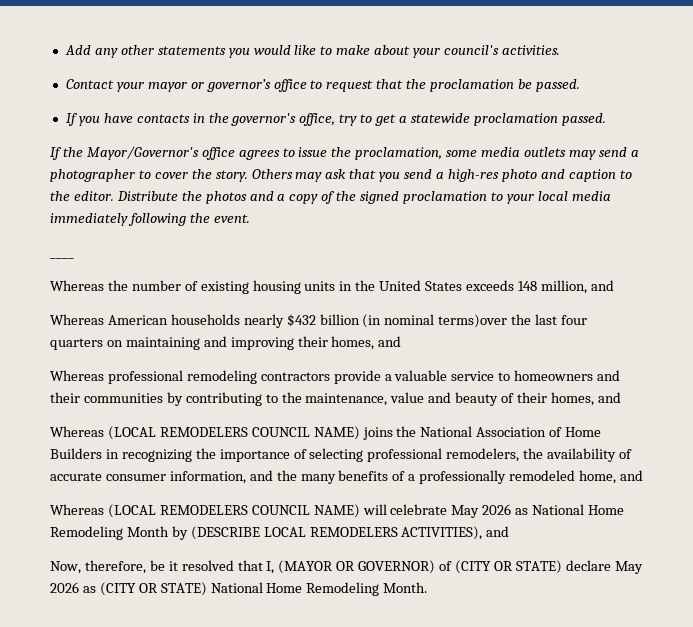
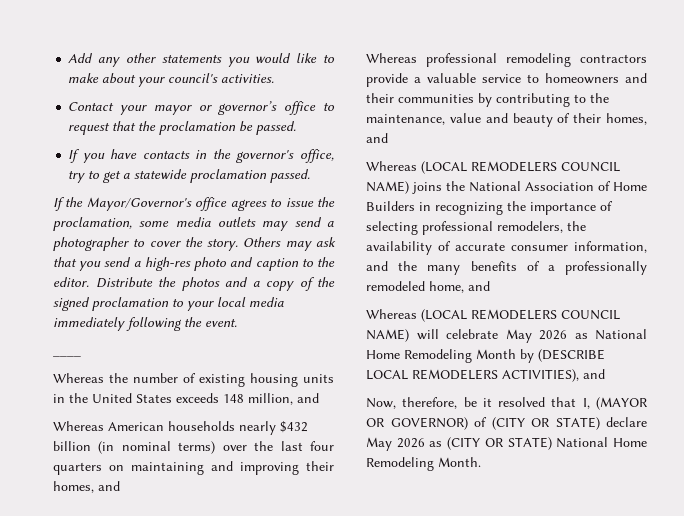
[438,314,508,328] terms)over -> [178,441,247,454] terms) over

